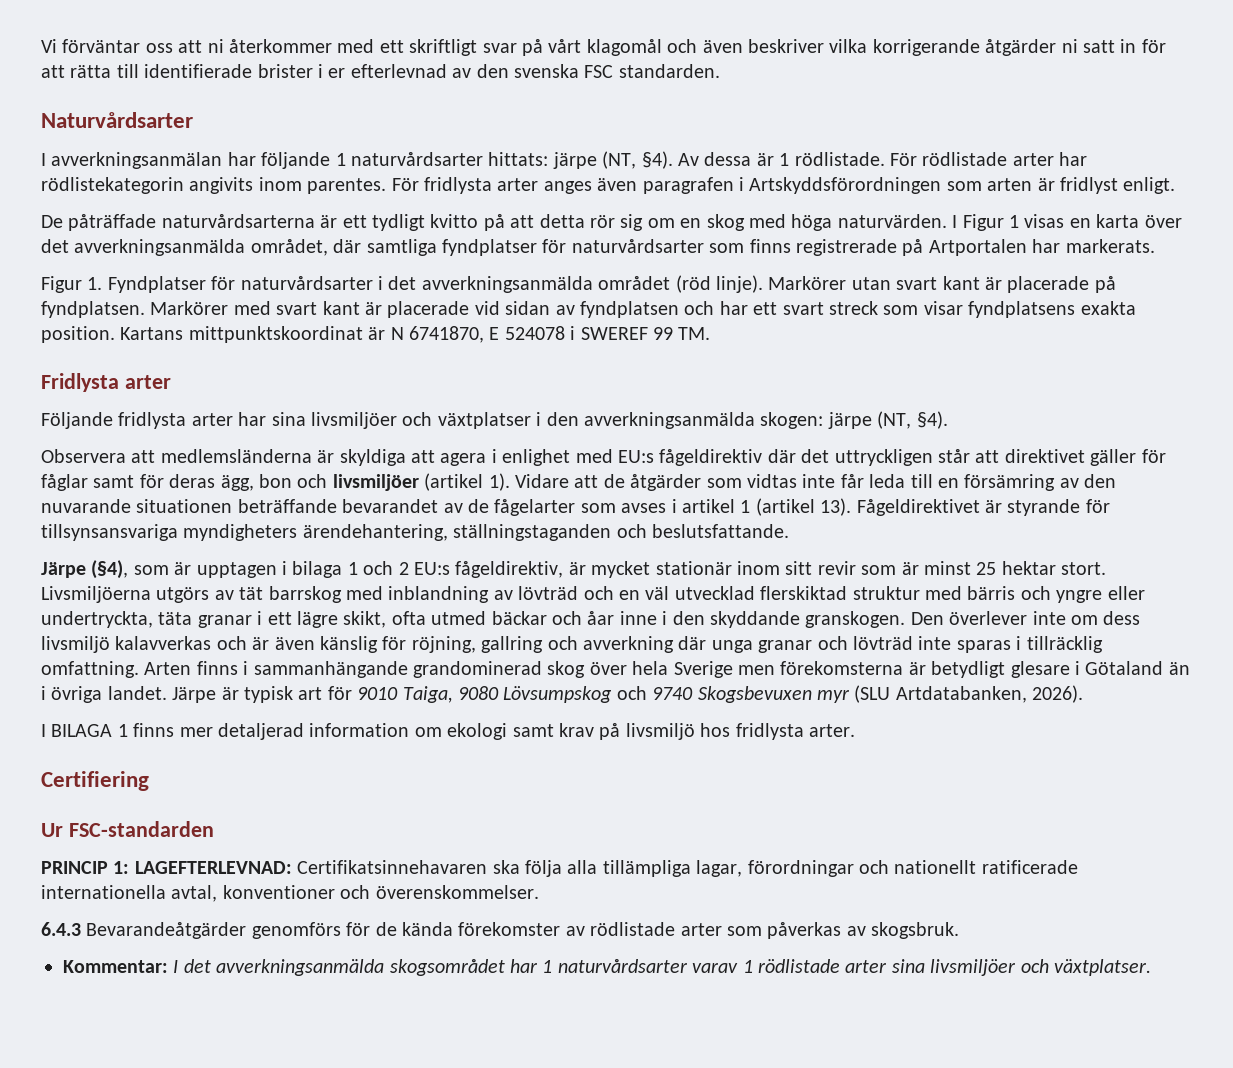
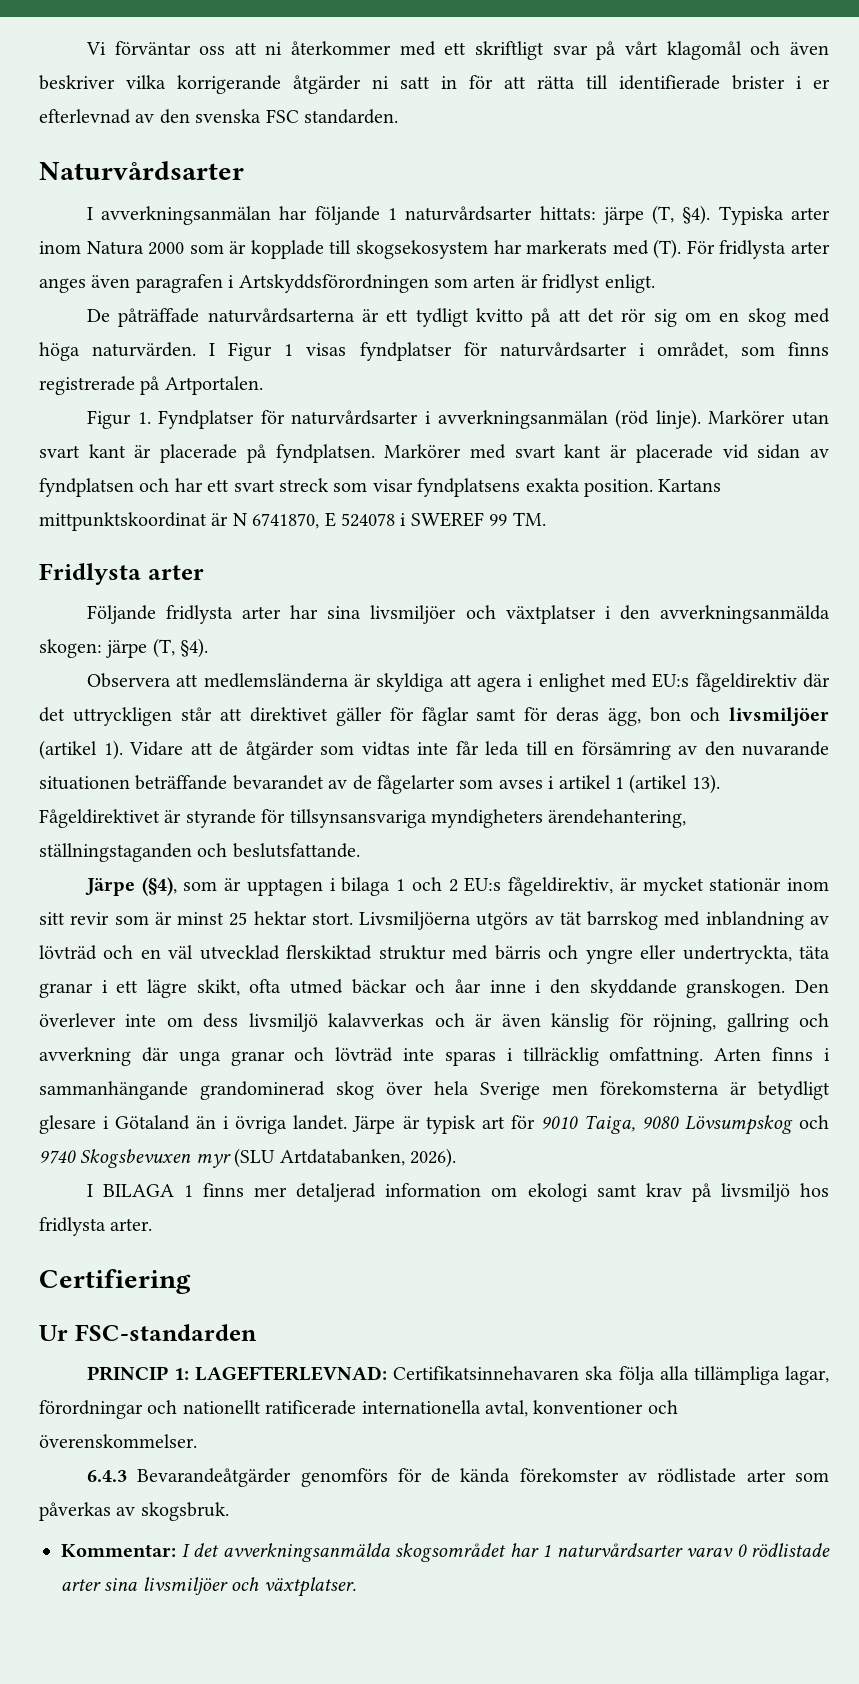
[602,151,1088,169] [41,177,387,194] (NT, §4). Av dessa är 1 rödlistade. För rödlistade arter har rödlistekategorin angivits inom parentes. -> [652,205,831,225] [39,239,682,259] (T, §4). Typiska arter inom Natura 2000 som är kopplade till skogsekosystem har markerats med (T).
[539,214,585,228] detta -> [587,308,614,323] det
[1069,214,1182,228] [41,239,437,256] en karta över det avverkningsanmälda området, där samtliga -> (347, 349) none
(704, 246) none -> [638,342,728,359] i området,
[928,239,1155,256] Artportalen har markerats. -> [164,376,263,395] Artportalen.
[388,276,671,293] det avverkningsanmälda området -> [437,410,608,429] avverkningsanmälan
[877,411,912,429] (NT, -> [152,638,175,658] (T,
[742,960,753,973] 1 -> [736,1544,747,1557] 0

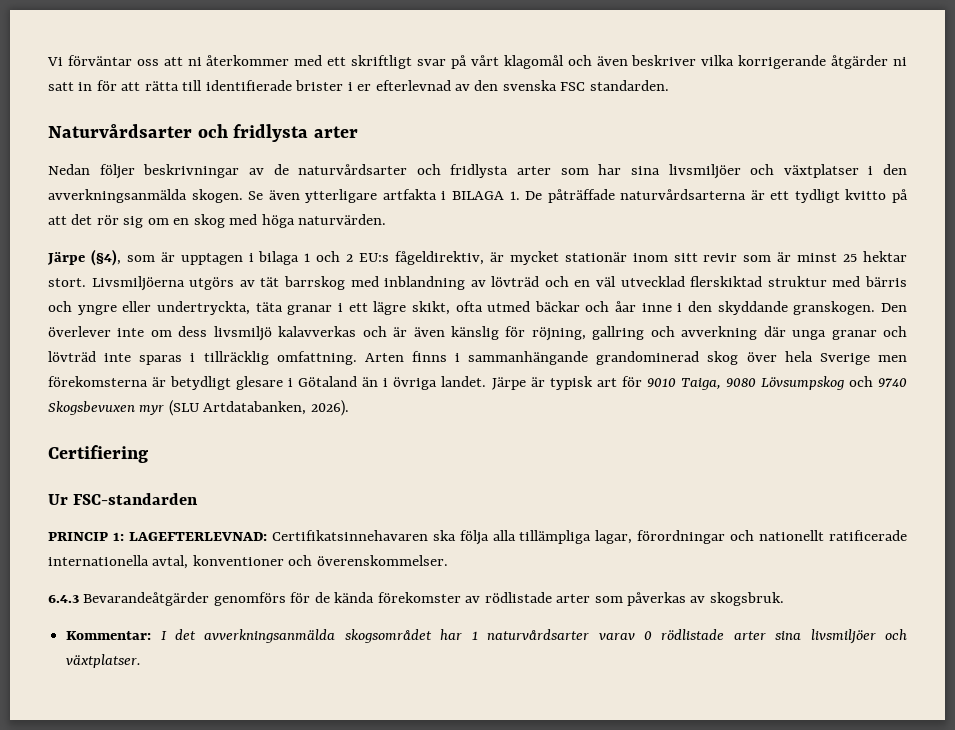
[86,205,831,225] [39,239,830,259] [39,274,655,293] // I avverkningsanmälan har följande 1 naturvårdsarter hittats: järpe (T, §4). Typiska arter inom Natura 2000 som är kopplade till skogsekosystem har markerats med (T). För fridlysta arter anges även paragrafen i Artskyddsförordningen som arten är fridlyst enligt. // -> [197,124,359,142] [48,164,907,179] [48,189,520,203] och fridlysta arter // Nedan följer beskrivningar av de naturvårdsarter och fridlysta arter som har sina livsmiljöer och växtplatser i den avverkningsanmälda skogen. Se även ytterligare artfakta i BILAGA 1.
[209,342,829,361] [39,376,263,395] [86,409,829,429] [39,444,829,463] [39,478,722,497] [39,512,546,531] [39,563,204,585] [86,605,830,624] [39,638,209,658] [86,673,830,692] [39,707,830,726] [39,740,829,760] [39,774,720,794] [39,809,687,828] [39,843,360,862] I Figur 1 visas fyndplatser för naturvårdsarter i området, som finns registrerade på Artportalen. // Figur 1. Fyndplatser för naturvårdsarter i avverkningsanmälan (röd linje). Markörer utan svart kant är placerade på fyndplatsen. Markörer med svart kant är placerade vid sidan av fyndplatsen och har ett svart streck som visar fyndplatsens exakta position. Kartans mittpunktskoordinat är N 6741870, E 524078 i SWEREF 99 TM. // Fridlysta arter // Följande fridlysta arter har sina livsmiljöer och växtplatser i den avverkningsanmälda skogen: järpe (T, §4). // Observera att medlemsländerna är skyldiga att agera i enlighet med EU:s fågeldirektiv där det uttryckligen står att direktivet gäller för fåglar samt för deras ägg, bon och livsmiljöer (artikel 1). Vidare att de åtgärder som vidtas inte får leda till en försämring av den nuvarande situationen beträffande bevarandet av de fågelarter som avses i artikel 1 (artikel 13). Fågeldirektivet är styrande för tillsynsansvariga myndigheters ärendehantering, ställningstaganden och beslutsfattande. -> (387, 219) none
[86,1183,830,1202] [39,1217,153,1236] // I BILAGA 1 finns mer detaljerad information om ekologi samt krav på livsmiljö hos fridlysta arter. -> (349, 408) none

